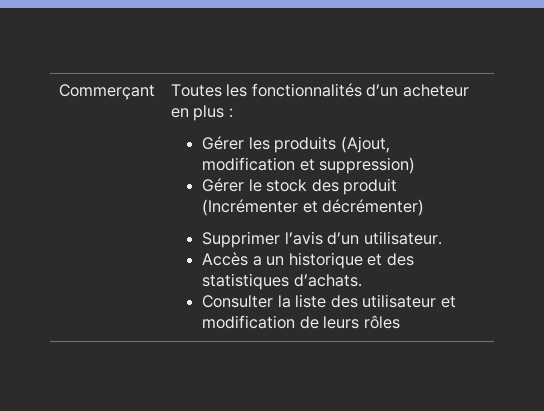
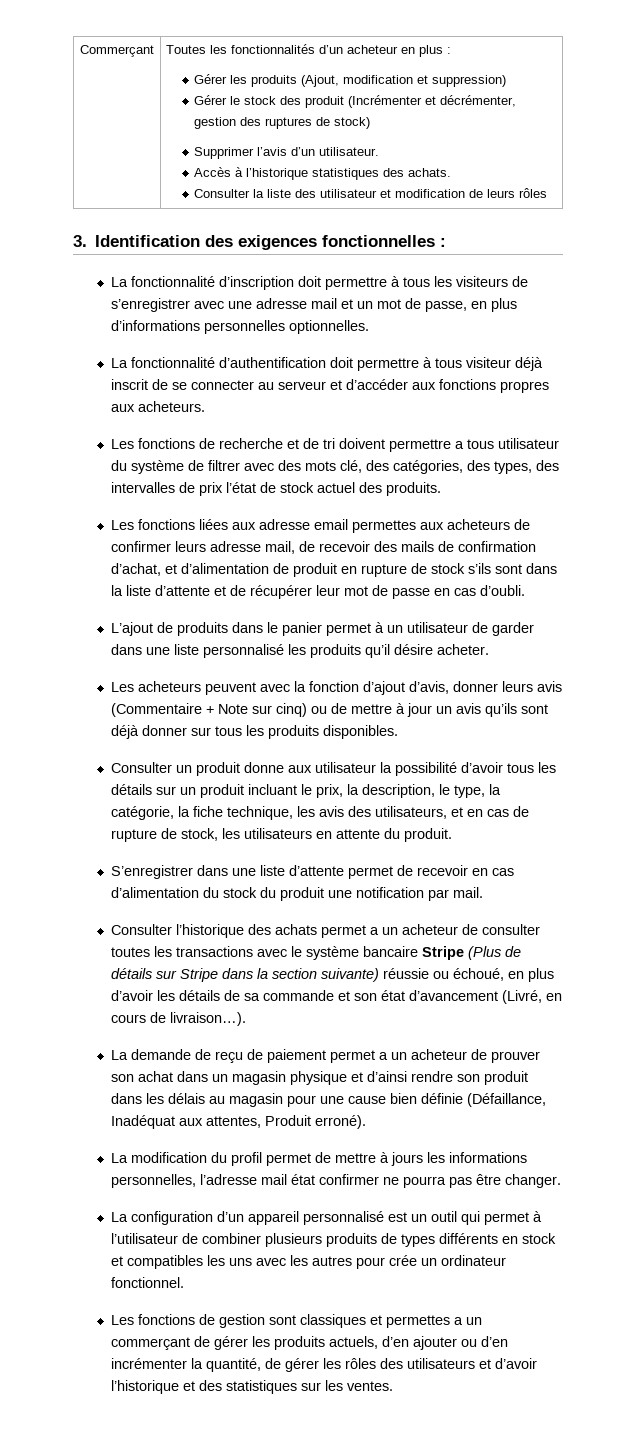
[322,199,425,216] décrémenter) -> [440,95,517,107] [194,117,371,129] décrémenter, gestion des ruptures de stock)
[252,252,414,269] [202,273,362,290] a un historique et des statistiques d’achats. -> [235,167,452,180] à l’historique statistiques des achats.
(400, 322) none -> [73,235,447,250] [111,276,529,290] [111,298,518,312] [111,320,370,334] [111,357,544,371] [111,379,550,393] [111,401,206,412] [111,438,560,452] [111,460,560,474] [111,482,442,496] [111,519,531,533] [111,541,537,554] [111,563,558,577] [111,585,526,599] [111,622,535,636] [111,644,490,658] [111,681,563,695] [111,703,549,717] [111,725,399,739] [111,762,557,776] [111,784,502,798] [111,806,530,820] [111,828,453,842] [111,865,515,879] [111,887,484,901] [111,924,541,938] [111,946,522,960] [111,968,555,982] [111,990,563,1004] [111,1012,247,1026] [111,1049,541,1063] [111,1071,529,1085] [111,1093,547,1107] [111,1115,367,1129] [111,1152,528,1166] [111,1174,562,1188] [111,1211,543,1225] [111,1233,557,1247] [111,1255,507,1269] [111,1277,185,1288] [111,1314,483,1328] [111,1336,509,1350] [111,1358,538,1372] [111,1380,394,1394] // 3. Identification des exigences fonctionnelles : // La fonctionnalité d’inscription doit permettre à tous les visiteurs de s’enregistrer avec une adresse mail et un mot de passe, en plus d’informations personnelles optionnelles. // La fonctionnalité d’authentification doit permettre à tous visiteur déjà inscrit de se connecter au serveur et d’accéder aux fonctions propres aux acheteurs. // Les fonctions de recherche et de tri doivent permettre a tous utilisateur du système de filtrer avec des mots clé, des catégories, des types, des intervalles de prix l’état de stock actuel des produits. // Les fonctions liées aux adresse email permettes aux acheteurs de confirmer leurs adresse mail, de recevoir des mails de confirmation d’achat, et d’alimentation de produit en rupture de stock s’ils sont dans la liste d’attente et de récupérer leur mot de passe en cas d’oubli. // L’ajout de produits dans le panier permet à un utilisateur de garder dans une liste personnalisé les produits qu’il désire acheter. // Les acheteurs peuvent avec la fonction d’ajout d’avis, donner leurs avis (Commentaire + Note sur cinq) ou de mettre à jour un avis qu’ils sont déjà donner sur tous les produits disponibles. // Consulter un produit donne aux utilisateur la possibilité d’avoir tous les détails sur un produit incluant le prix, la description, le type, la catégorie, la fiche technique, les avis des utilisateurs, et en cas de rupture de stock, les utilisateurs en attente du produit. // S’enregistrer dans une liste d’attente permet de recevoir en cas d’alimentation du stock du produit une notification par mail. // Consulter l’historique des achats permet a un acheteur de consulter toutes les transactions avec le système bancaire Stripe (Plus de détails sur Stripe dans la section suivante) réussie ou échoué, en plus d’avoir les détails de sa commande et son état d’avancement (Livré, en cours de livraison…). // La demande de reçu de paiement permet a un acheteur de prouver son achat dans un magasin physique et d’ainsi rendre son produit dans les délais au magasin pour une cause bien définie (Défaillance, Inadéquat aux attentes, Produit erroné). // La modification du profil permet de mettre à jours les informations personnelles, l’adresse mail état confirmer ne pourra pas être changer. // La configuration d’un appareil personnalisé est un outil qui permet à l’utilisateur de combiner plusieurs produits de types différents en stock et compatibles les uns avec les autres pour crée un ordinateur fonctionnel. // Les fonctions de gestion sont classiques et permettes a un commerçant de gérer les produits actuels, d’en ajouter ou d’en incrémenter la quantité, de gérer les rôles des utilisateurs et d’avoir l’historique et des statistiques sur les ventes.

